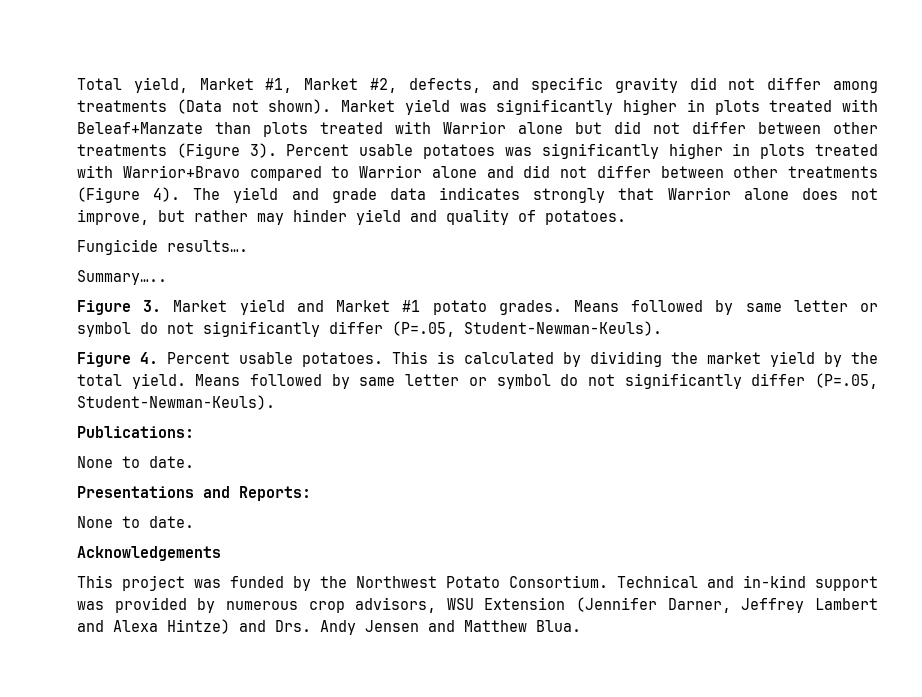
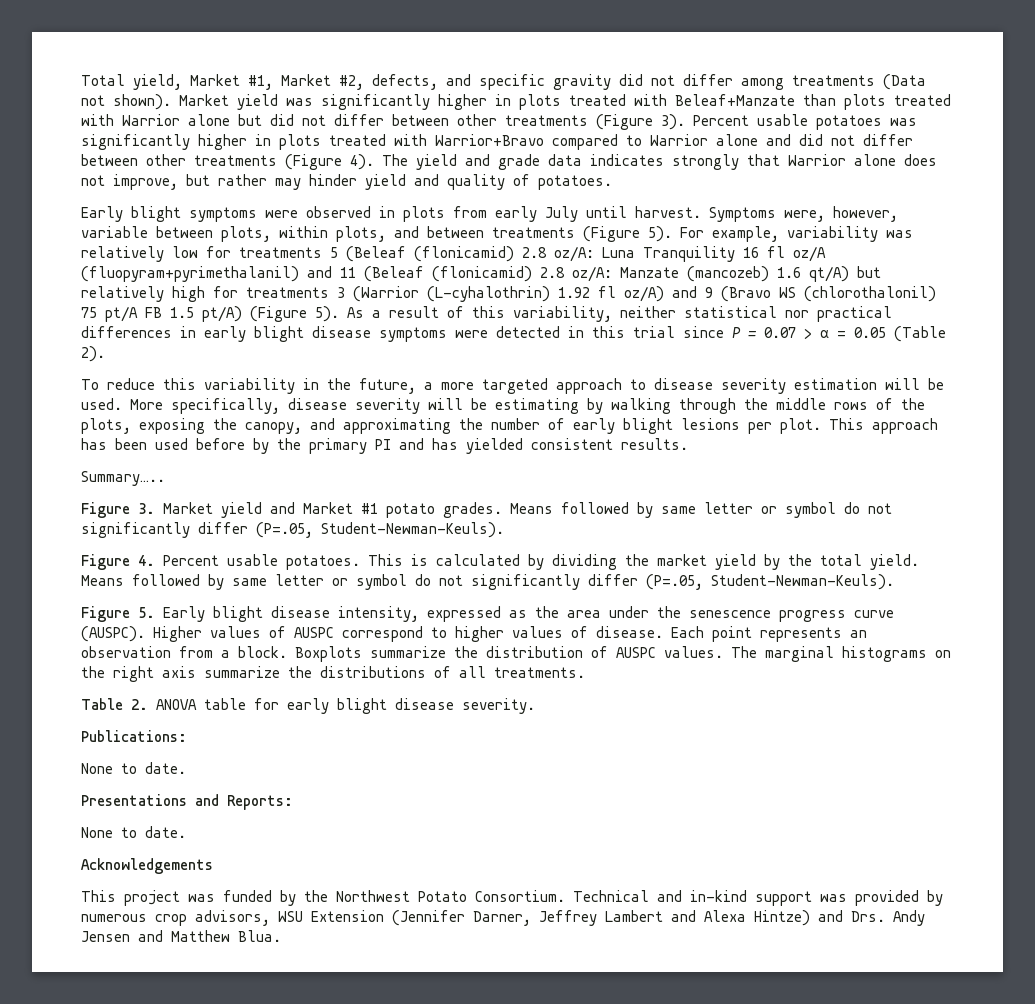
[77,239,248,255] Fungicide results…. -> [81,206,898,222] [81,226,913,242] [81,246,826,262] [81,266,881,282] [81,286,936,302] [81,306,892,322] [81,326,946,342] [81,346,105,362] [81,378,944,394] [81,398,925,414] [81,418,938,434] [81,438,688,454] Early blight symptoms were observed in plots from early July until harvest. Symptoms were, however, variable between plots, within plots, and between treatments (Figure 5). For example, variability was relatively low for treatments 5 (Beleaf (flonicamid) 2.8 oz/A: Luna Tranquility 16 fl oz/A (fluopyram+pyrimethalanil) and 11 (Beleaf (flonicamid) 2.8 oz/A: Manzate (mancozeb) 1.6 qt/A) but relatively high for treatments 3 (Warrior (L-cyhalothrin) 1.92 fl oz/A) and 9 (Bravo WS (chlorothalonil) 75 pt/A FB 1.5 pt/A) (Figure 5). As a result of this variability, neither statistical nor practical differences in early blight disease symptoms were detected in this trial since P = 0.07 > α = 0.05 (Table 2). // To reduce this variability in the future, a more targeted approach to disease severity estimation will be used. More specifically, disease severity will be estimating by walking through the middle rows of the plots, exposing the canopy, and approximating the number of early blight lesions per plot. This approach has been used before by the primary PI and has yielded consistent results.
(275, 402) none -> [81,606,894,622] [81,626,867,642] [81,646,951,662] [81,666,585,682] [81,698,535,714] // Figure 5. Early blight disease intensity, expressed as the area under the senescence progress curve (AUSPC). Higher values of AUSPC correspond to higher values of disease. Each point represents an observation from a block. Boxplots summarize the distribution of AUSPC values. The marginal histograms on the right axis summarize the distributions of all treatments. // Table 2. ANOVA table for early blight disease severity.

